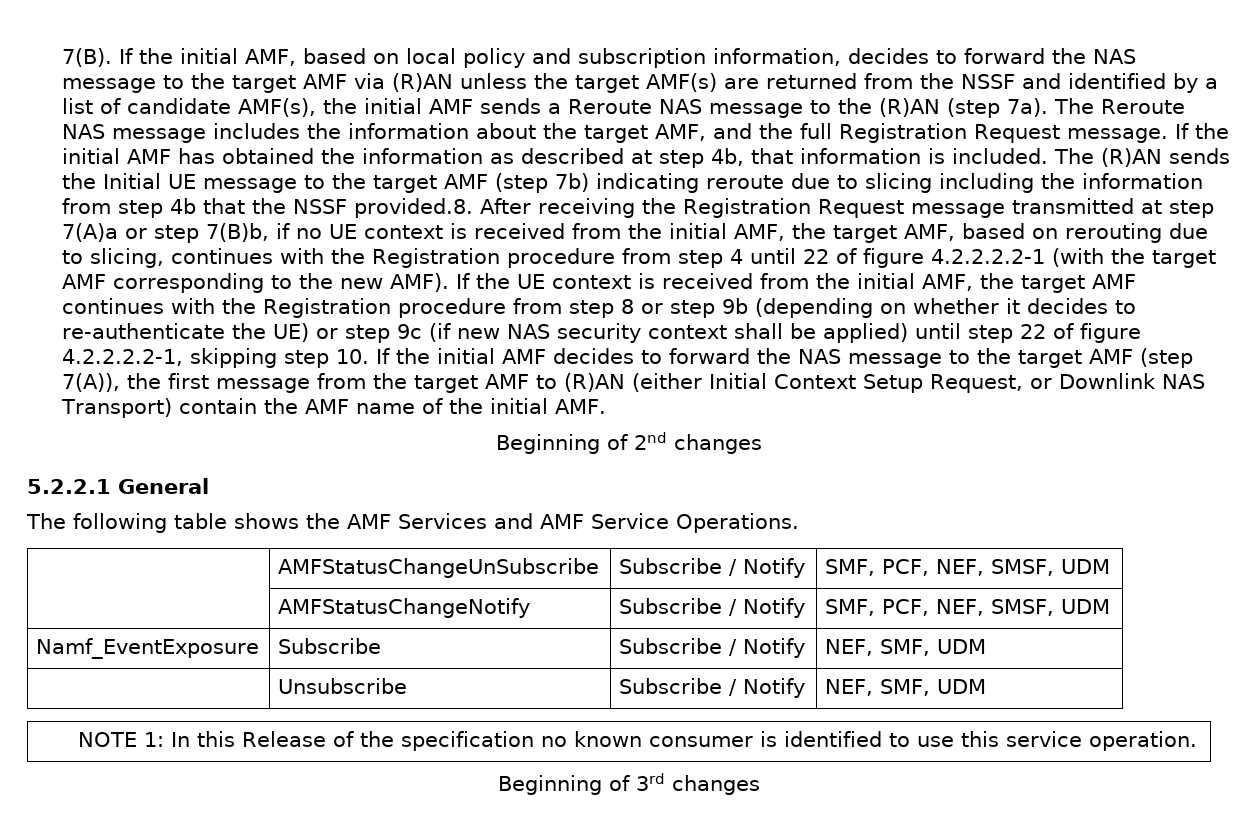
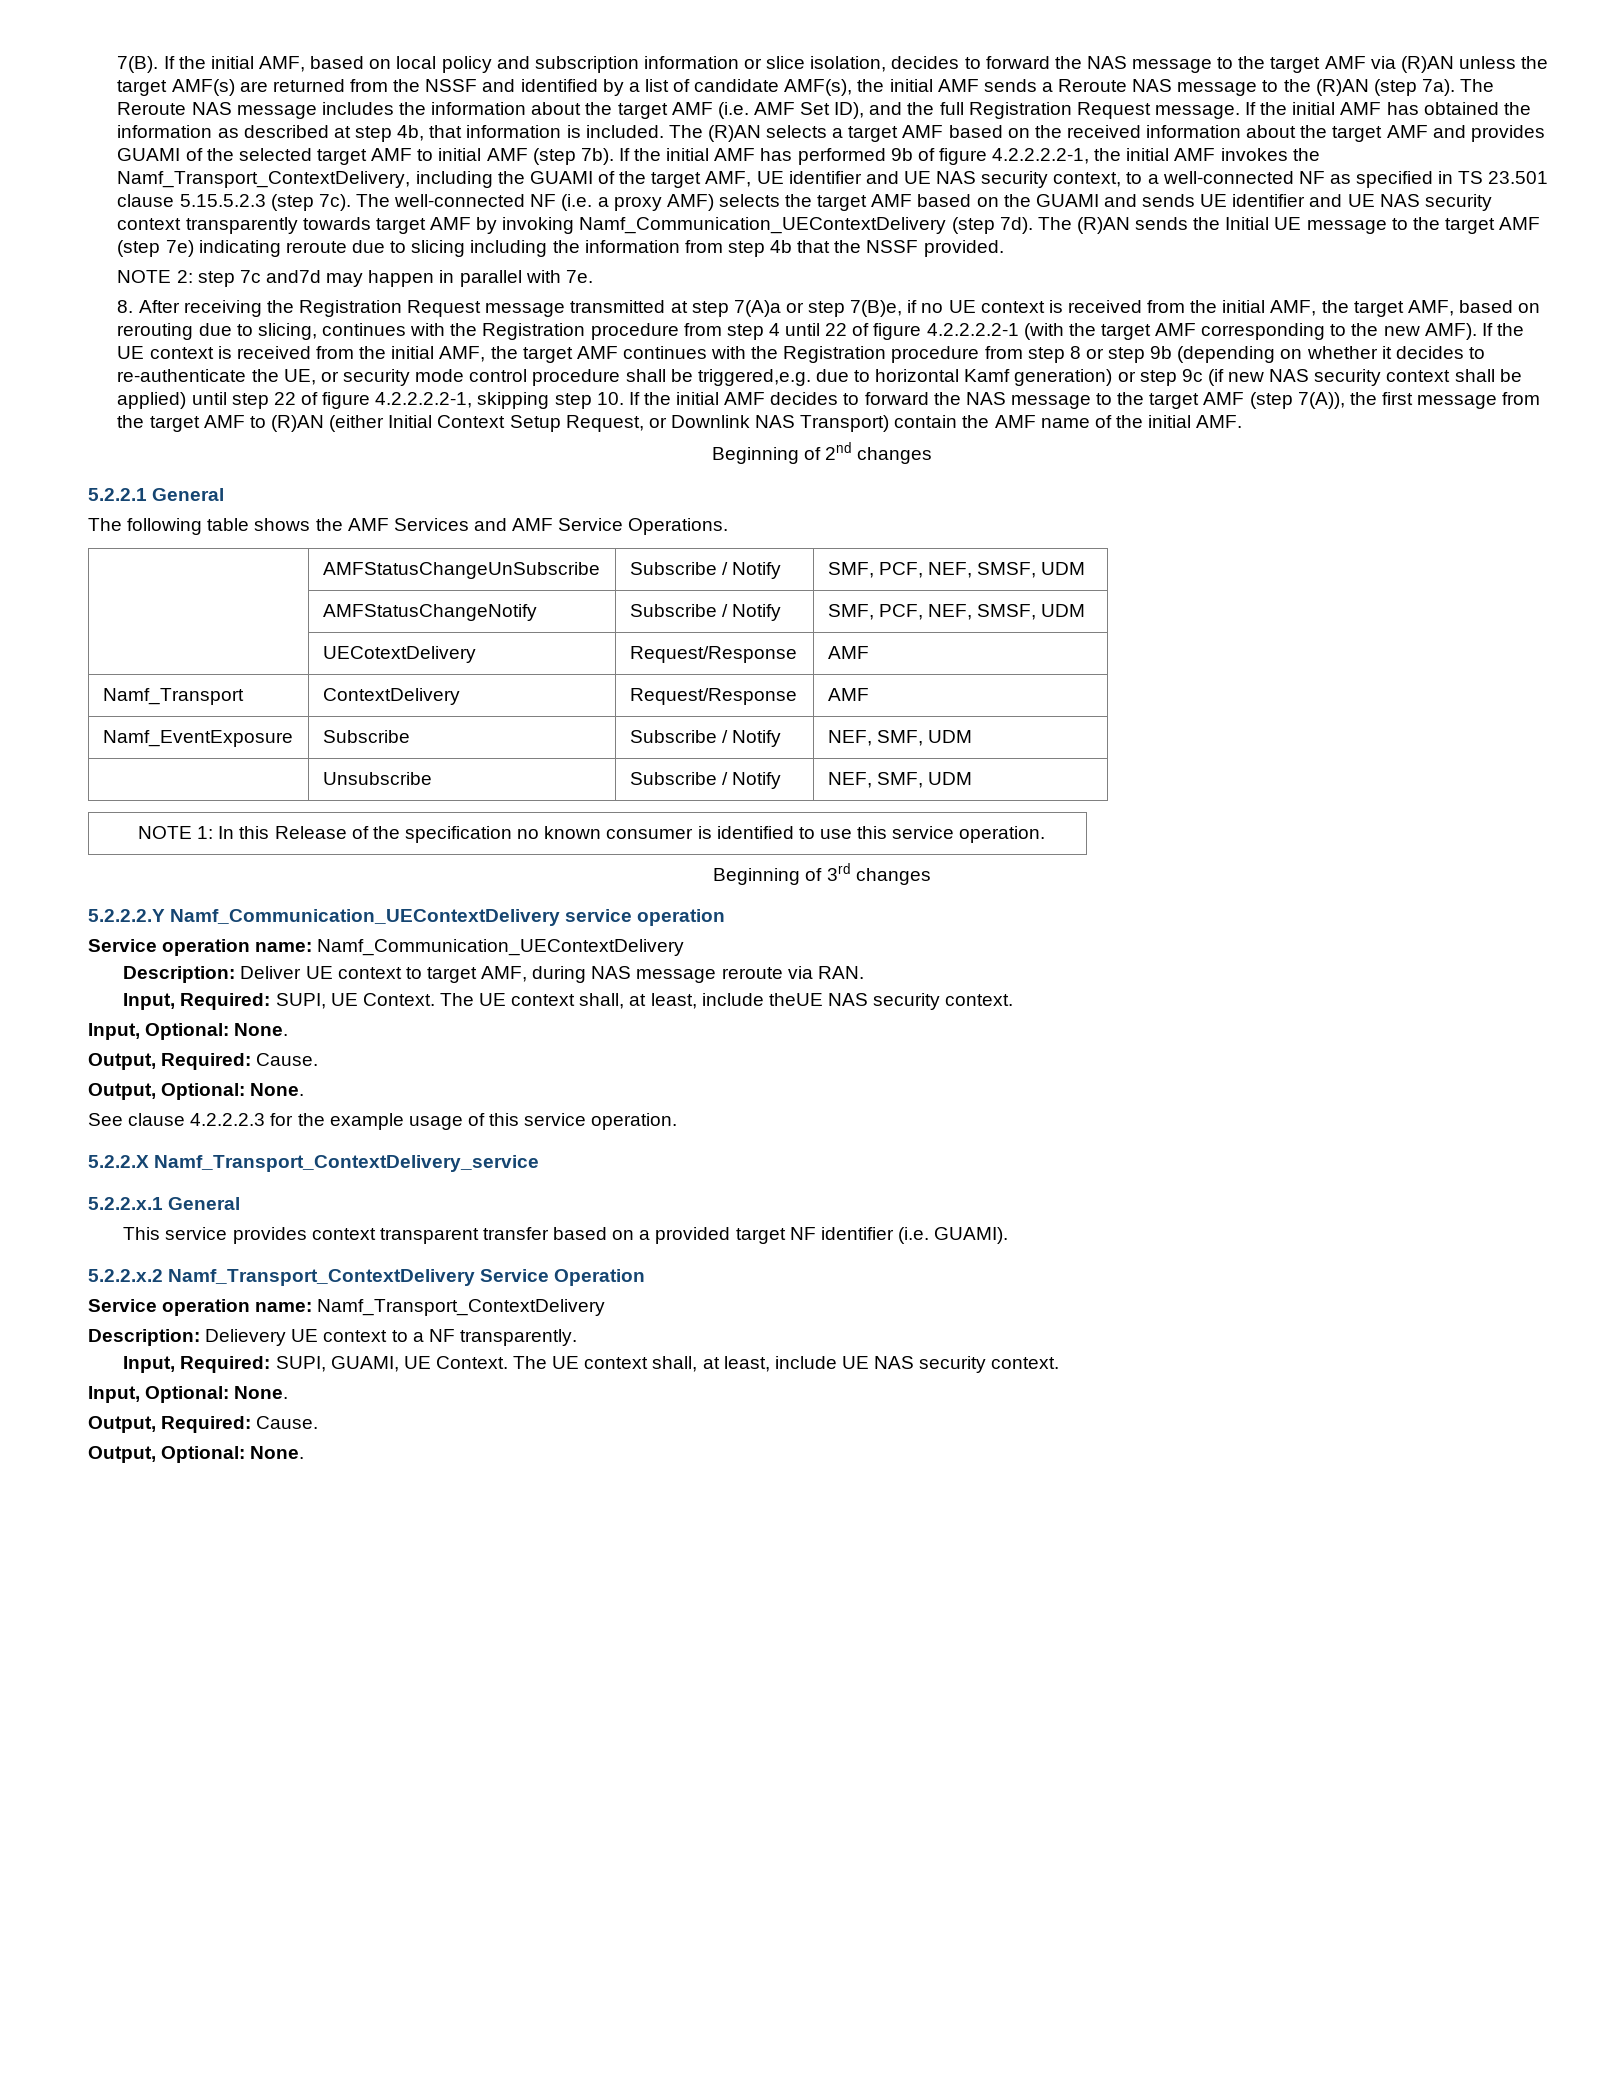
[712,48,841,66] information, -> [643,56,887,72] information or slice isolation,
[654,124,706,141] AMF, -> [671,102,865,119] AMF (i.e. AMF Set ID),
(1162, 157) none -> [766,125,1545,142] [117,148,1320,165] [117,171,1549,188] [117,194,1492,211] [117,217,1130,234] selects a target AMF based on the received information about the target AMF and provides GUAMI of the selected target AMF to initial AMF (step 7b). If the initial AMF has performed 9b of figure 4.2.2.2.2-1, the initial AMF invokes the Namf_Transport_ContextDelivery, including the GUAMI of the target AMF, UE identifier and UE NAS security context, to a well-connected NF as specified in TS 23.501 clause 5.15.5.2.3 (step 7c). The well-connected NF (i.e. a proxy AMF) selects the target AMF based on the GUAMI and sends UE identifier and UE NAS security context transparently towards target AMF by invoking Namf_Communication_UEContextDelivery (step 7d). The (R)AN
[554,173,589,192] 7b) -> [165,240,194,257] 7e)
[353,198,473,218] provided.8. -> [923,240,1004,257] [117,270,593,287] [117,300,134,313] provided. // NOTE 2: step 7c and7d may happen in parallel with 7e. // 8.
[205,223,269,242] 7(B)b, -> [850,300,903,317] 7(B)e,
[272,323,309,342] UE) -> [283,369,1113,386] UE, or security mode control procedure shall be triggered,e.g. due to horizontal Kamf generation)
(1111, 606) none -> [322,646,476,663] [629,646,797,663] [827,646,869,659] [102,688,244,705] [322,688,460,705] [629,688,797,705] [827,688,869,701] // | UECotextDelivery | Request/Response | AMF // Namf_Transport | ContextDelivery | Request/Response | AMF
(760, 785) none -> [88,909,726,926] [88,939,685,956] [123,966,864,983] [123,993,1014,1010] [88,1023,289,1040] [88,1053,319,1070] [88,1083,305,1100] [88,1113,678,1130] [88,1155,540,1172] [88,1197,241,1210] [123,1227,1009,1244] [88,1269,646,1286] [88,1299,606,1316] [88,1329,577,1346] [123,1356,1060,1373] [88,1386,289,1403] [88,1416,319,1433] [88,1446,305,1463] // 5.2.2.2.Y Namf_Communication_UEContextDelivery service operation // Service operation name: Namf_Communication_UEContextDelivery // Description: Deliver UE context to target AMF, during NAS message reroute via RAN. // Input, Required: SUPI, UE Context. The UE context shall, at least, include theUE NAS security context. // Input, Optional: None. // Output, Required: Cause. // Output, Optional: None. // See clause 4.2.2.2.3 for the example usage of this service operation. // 5.2.2.X Namf_Transport_ContextDelivery_service // 5.2.2.x.1 General // This service provides context transparent transfer based on a provided target NF identifier (i.e. GUAMI). // 5.2.2.x.2 Namf_Transport_ContextDelivery Service Operation // Service operation name: Namf_Transport_ContextDelivery // Description: Delievery UE context to a NF transparently. // Input, Required: SUPI, GUAMI, UE Context. The UE context shall, at least, include UE NAS security context. // Input, Optional: None. // Output, Required: Cause. // Output, Optional: None.

